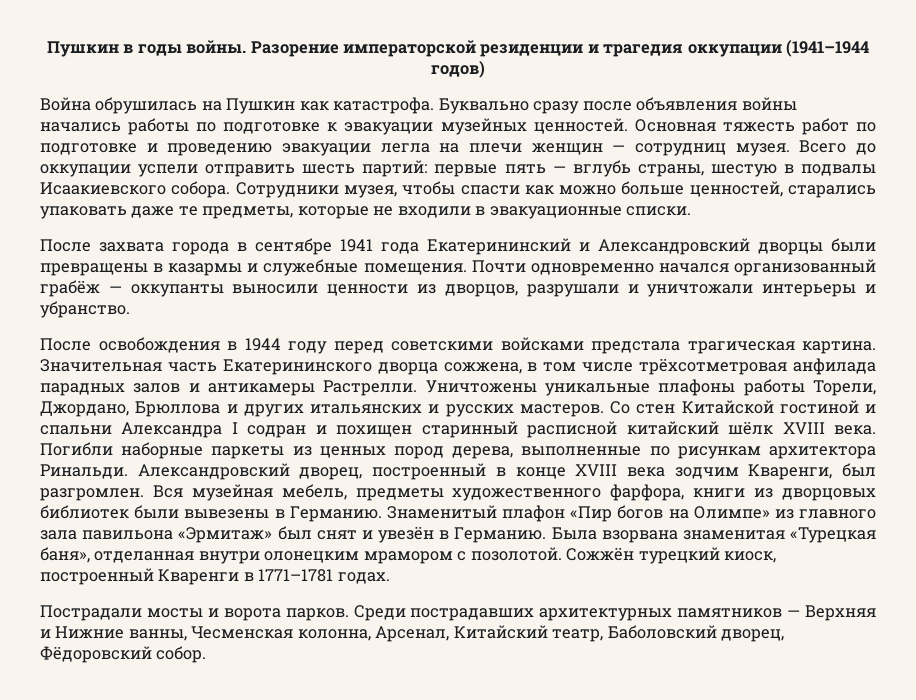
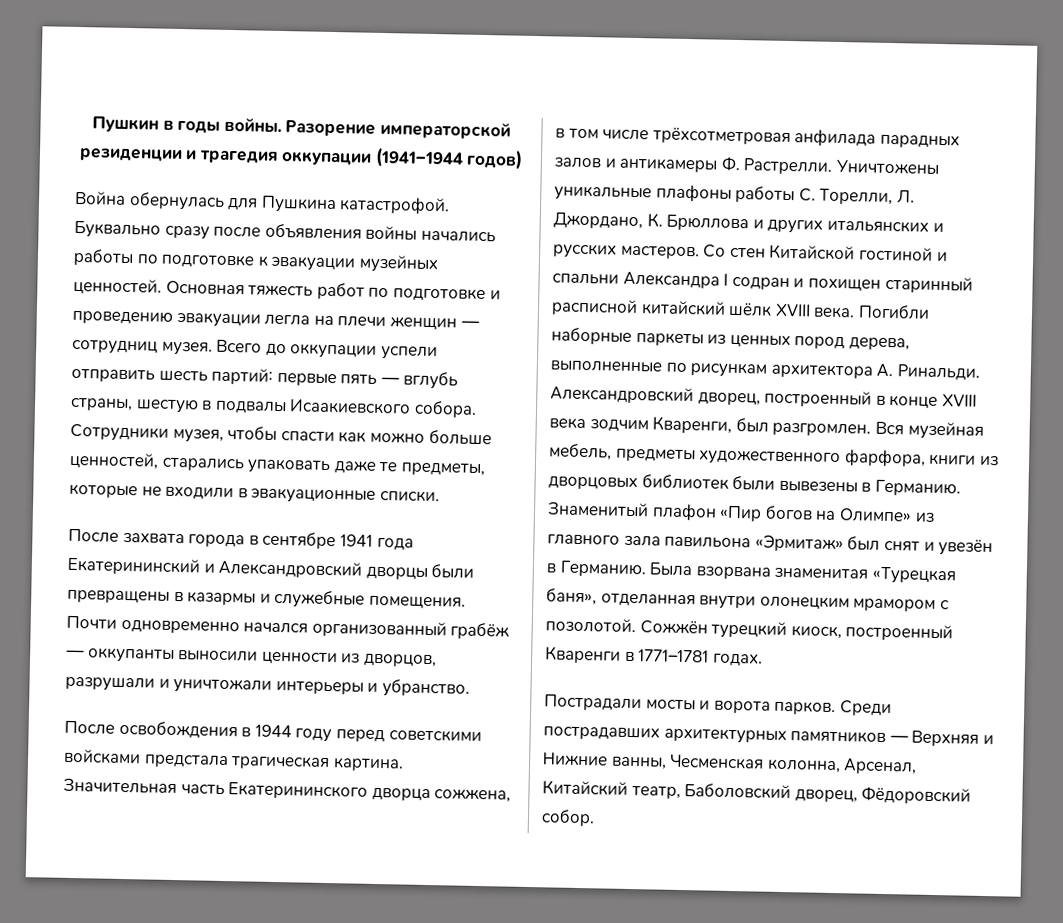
[95,97,435,114] обрушилась на Пушкин как катастрофа. -> [128,192,451,215] обернулась для Пушкина катастрофой.
(315, 389) none -> [720,156,741,172] Ф.
[813,380,877,396] [40,401,129,417] Торели, Джордано, -> [798,188,915,206] [553,212,663,230] С. Торелли, Л. Джордано, К.
(877, 452) none -> [876,363,894,378] А.

